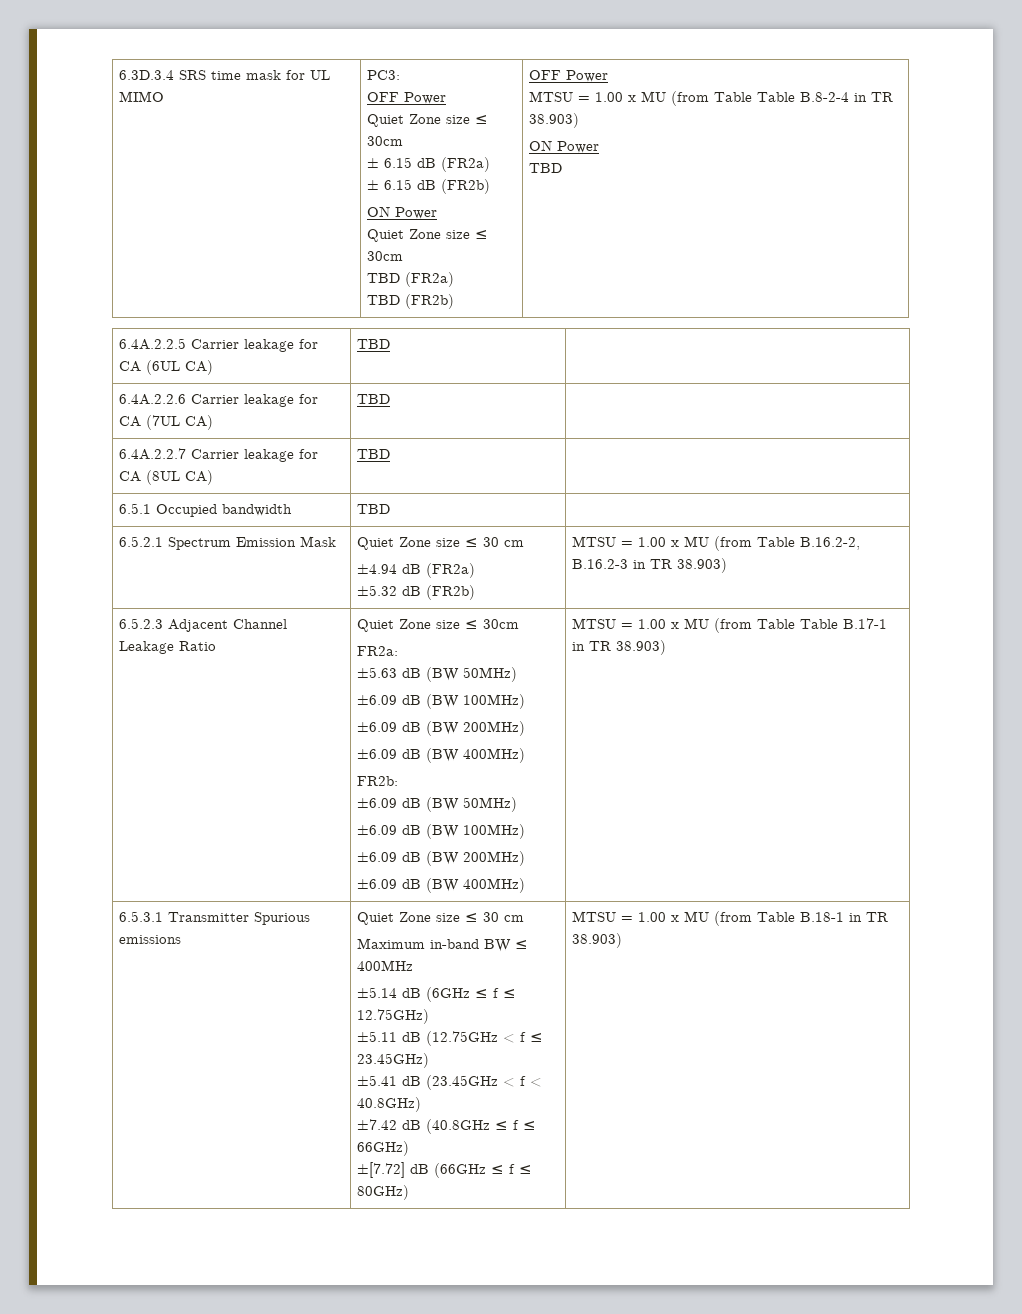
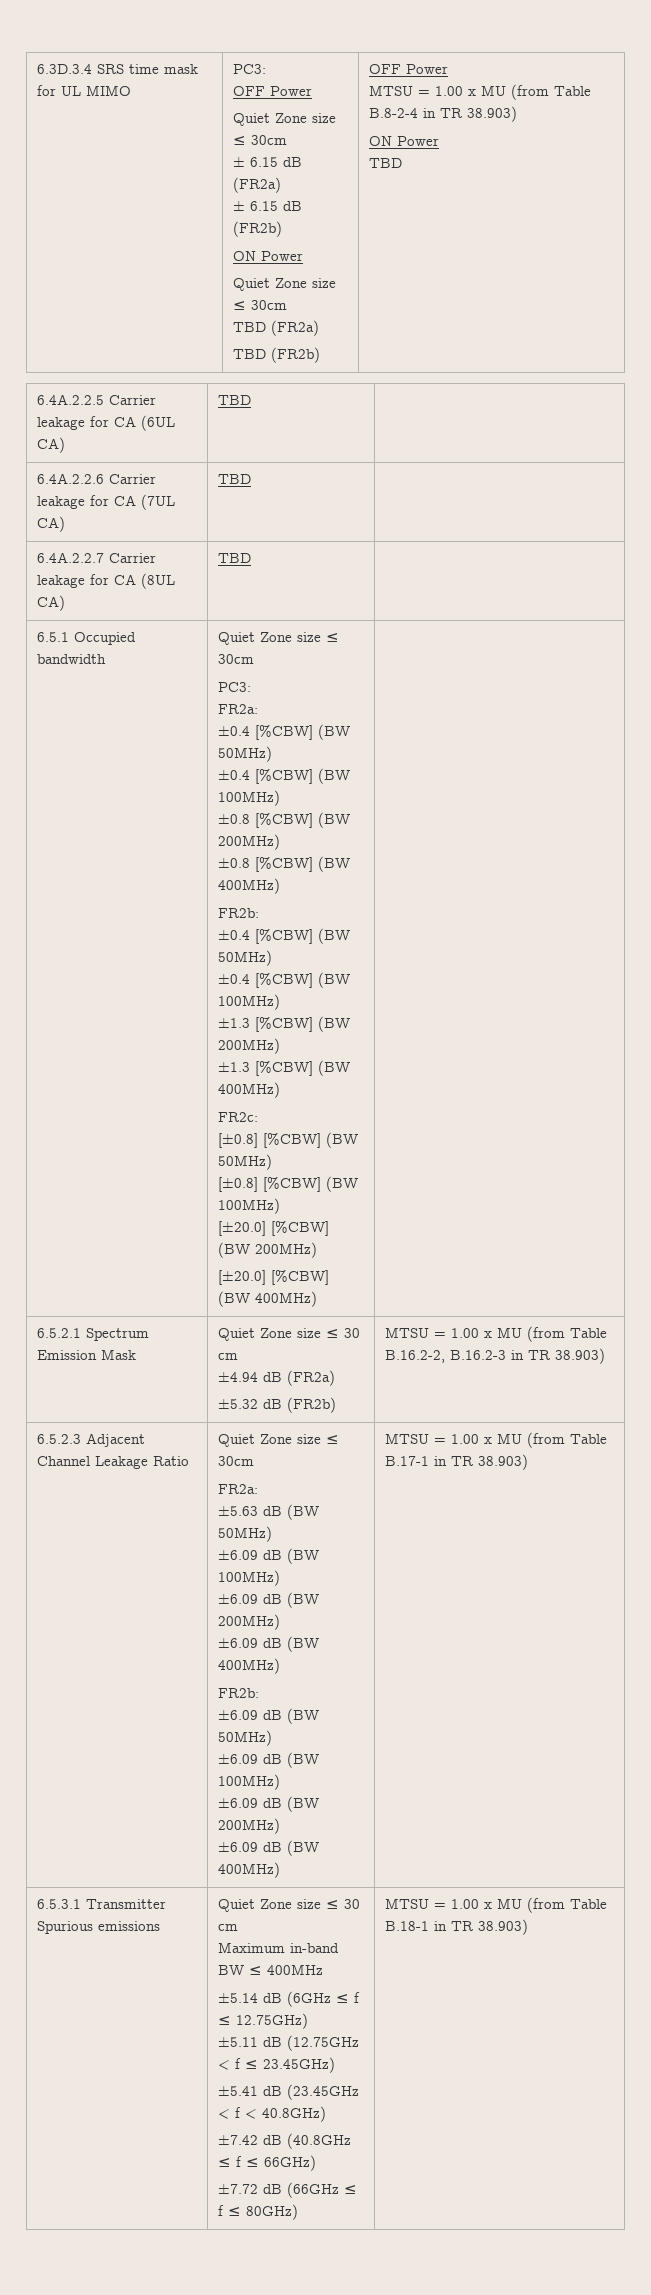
[756,92,795,102] Table -> (591, 91) none
[356,504,390,514] TBD -> [217,632,339,645] [217,654,254,664] [217,682,251,692] [217,704,258,714] [217,724,350,740] [217,746,272,762] [217,768,350,784] [217,790,280,806] [217,812,350,828] [217,834,280,850] [217,856,350,872] [217,878,280,894] [217,908,259,918] [217,928,350,944] [217,950,272,966] [217,972,350,988] [217,994,280,1010] [217,1016,350,1032] [217,1038,280,1054] [217,1060,350,1076] [217,1082,280,1098] [217,1112,258,1122] [217,1132,358,1148] [217,1154,272,1170] [217,1176,358,1192] [217,1198,280,1214] [217,1220,329,1236] [217,1242,317,1258] [217,1269,329,1285] [217,1291,317,1307] Quiet Zone size ≤ 30cm // PC3: // FR2a: // ±0.4 [%CBW] (BW 50MHz) // ±0.4 [%CBW] (BW 100MHz) // ±0.8 [%CBW] (BW 200MHz) // ±0.8 [%CBW] (BW 400MHz) // FR2b: // ±0.4 [%CBW] (BW 50MHz) // ±0.4 [%CBW] (BW 100MHz) // ±1.3 [%CBW] (BW 200MHz) // ±1.3 [%CBW] (BW 400MHz) // FR2c: // [±0.8] [%CBW] (BW 50MHz) // [±0.8] [%CBW] (BW 100MHz) // [±20.0] [%CBW] (BW 200MHz) // [±20.0] [%CBW] (BW 400MHz)
[799,619,838,629] Table -> (607, 1439) none
[356,1162,405,1178] ±[7.72] -> [217,2184,258,2194] ±7.72

